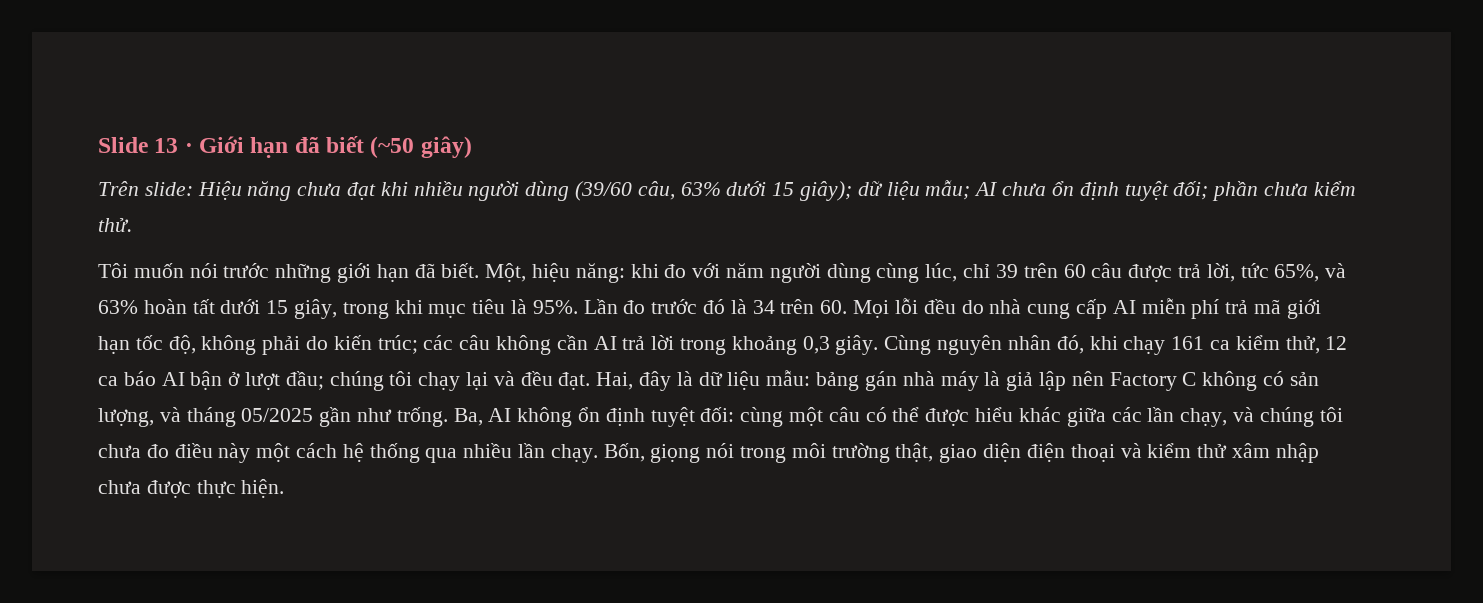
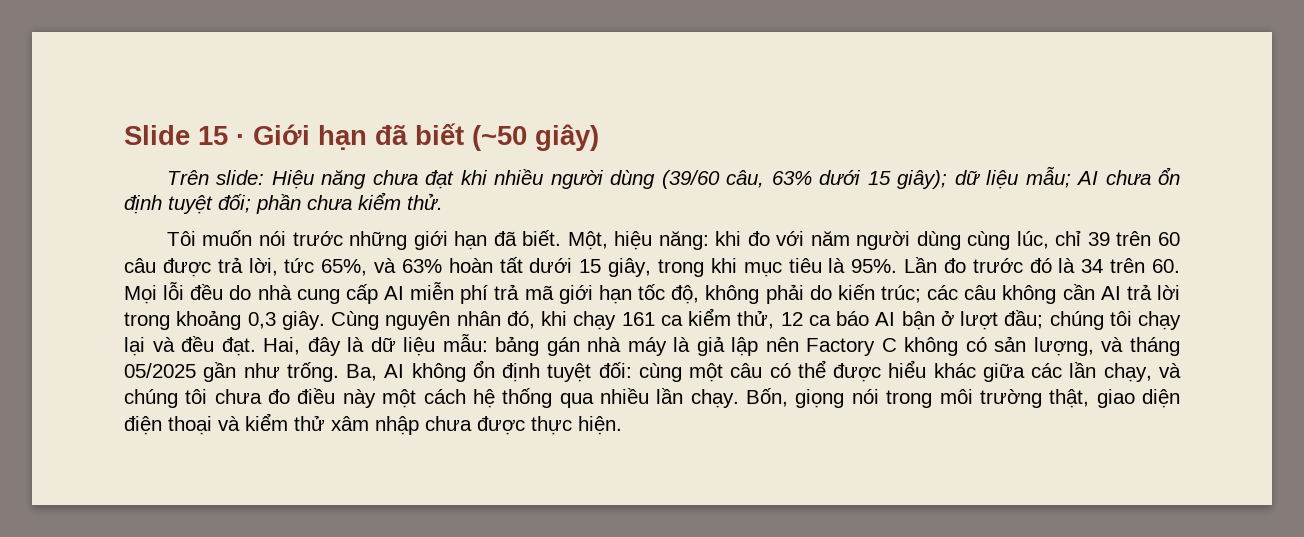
[154,138,179,153] 13 -> [198,126,228,145] 15

